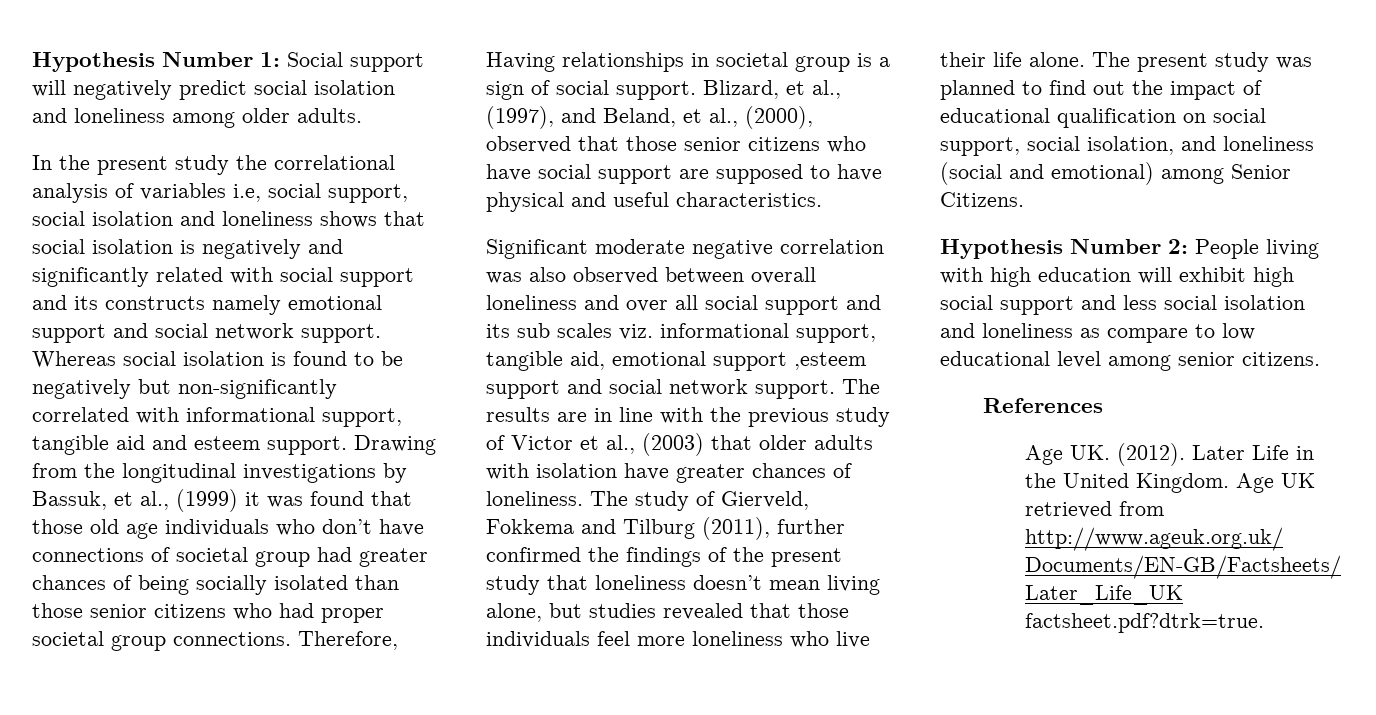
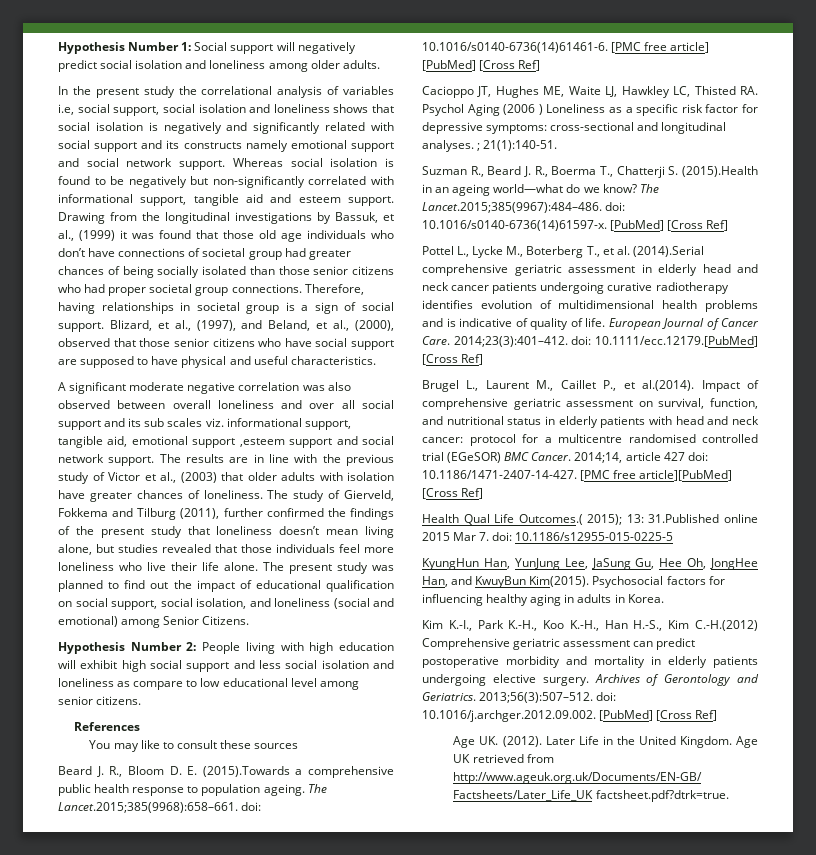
[486,52,555,72] Having -> [58,302,95,314] having
[486,239,588,259] Significant -> [58,382,127,394] A significant
(1103, 405) none -> [89,740,299,752] [58,766,394,778] [58,784,327,796] [58,802,262,813] [422,42,710,53] [422,60,541,71] [422,86,758,98] [422,104,758,116] [422,122,727,134] [422,140,558,152] [422,166,758,178] [422,184,659,196] [422,202,626,213] [422,220,729,231] [422,246,704,258] [422,264,758,276] [422,282,729,294] [422,300,758,312] [422,318,759,330] [422,336,758,347] [422,354,484,365] [422,380,759,392] [422,398,758,410] [422,416,759,428] [422,434,758,446] [422,452,708,463] [422,470,733,481] [422,488,484,499] [422,514,758,525] [422,532,674,541] [422,558,758,570] [422,576,725,588] [422,594,664,606] [422,620,758,631] [422,638,696,650] [422,656,758,668] [422,674,759,686] [422,692,617,703] [422,710,718,722] // You may like to consult these sources // Beard J. R., Bloom D. E. (2015).Towards a comprehensive public health response to population ageing. The Lancet.2015;385(9968):658–661. doi: 10.1016/s0140-6736(14)61461-6. [PMC free article] [PubMed] [Cross Ref] // Cacioppo JT, Hughes ME, Waite LJ, Hawkley LC, Thisted RA. Psychol Aging (2006 ) Loneliness as a specific risk factor for depressive symptoms: cross-sectional and longitudinal analyses. ; 21(1):140-51. // Suzman R., Beard J. R., Boerma T., Chatterji S. (2015).Health in an ageing world—what do we know? The Lancet.2015;385(9967):484–486. doi: 10.1016/s0140-6736(14)61597-x. [PubMed] [Cross Ref] // Pottel L., Lycke M., Boterberg T., et al. (2014).Serial comprehensive geriatric assessment in elderly head and neck cancer patients undergoing curative radiotherapy identifies evolution of multidimensional health problems and is indicative of quality of life. European Journal of Cancer Care. 2014;23(3):401–412. doi: 10.1111/ecc.12179.[PubMed] [Cross Ref] // Brugel L., Laurent M., Caillet P., et al.(2014). Impact of comprehensive geriatric assessment on survival, function, and nutritional status in elderly patients with head and neck cancer: protocol for a multicentre randomised controlled trial (EGeSOR) BMC Cancer. 2014;14, article 427 doi: 10.1186/1471-2407-14-427. [PMC free article][PubMed] [Cross Ref] // Health Qual Life Outcomes.( 2015); 13: 31.Published online 2015 Mar 7. doi: 10.1186/s12955-015-0225-5 // KyungHun Han, YunJung Lee, JaSung Gu, Hee Oh, JongHee Han, and KwuyBun Kim(2015). Psychosocial factors for influencing healthy aging in adults in Korea. // Kim K.-I., Park K.-H., Koo K.-H., Han H.-S., Kim C.-H.(2012) Comprehensive geriatric assessment can predict postoperative morbidity and mortality in elderly patients undergoing elective surgery. Archives of Gerontology and Geriatrics. 2013;56(3):507–512. doi: 10.1016/j.archger.2012.09.002. [PubMed] [Cross Ref]

